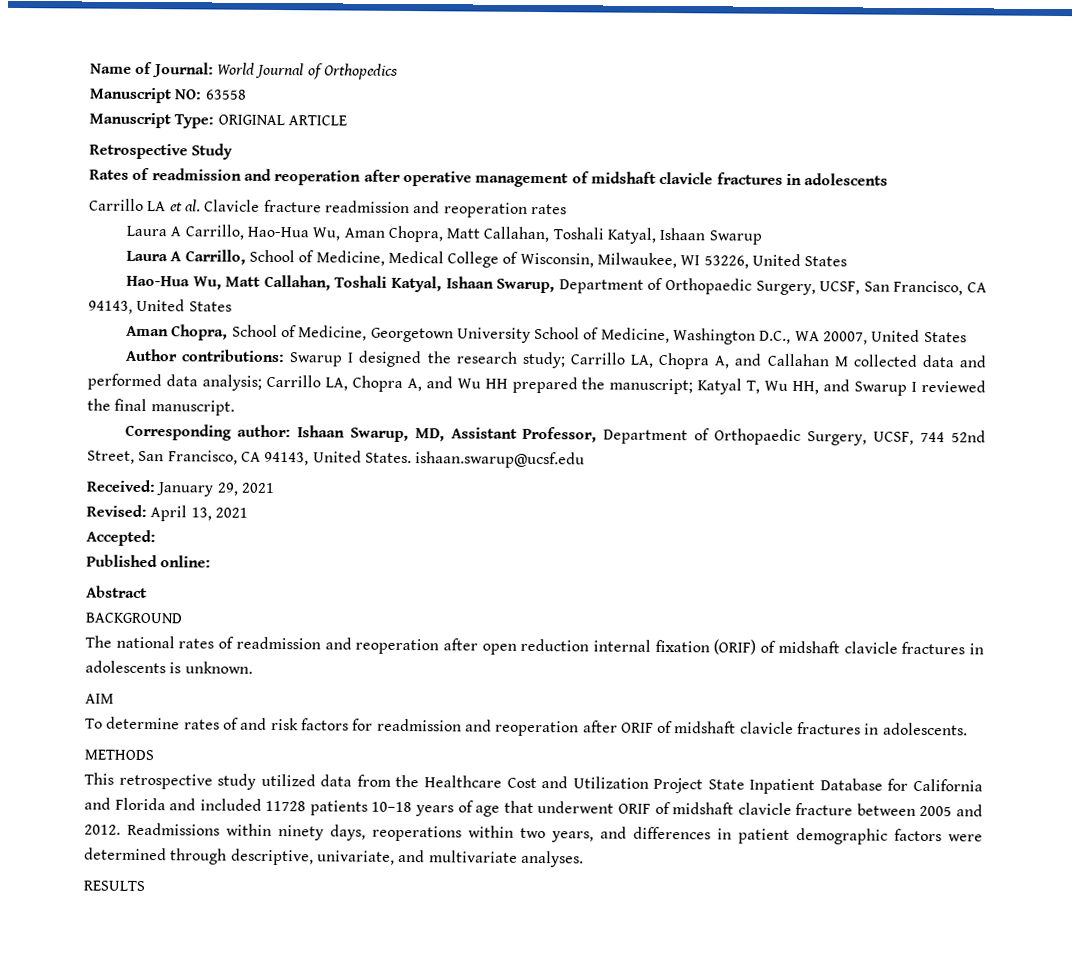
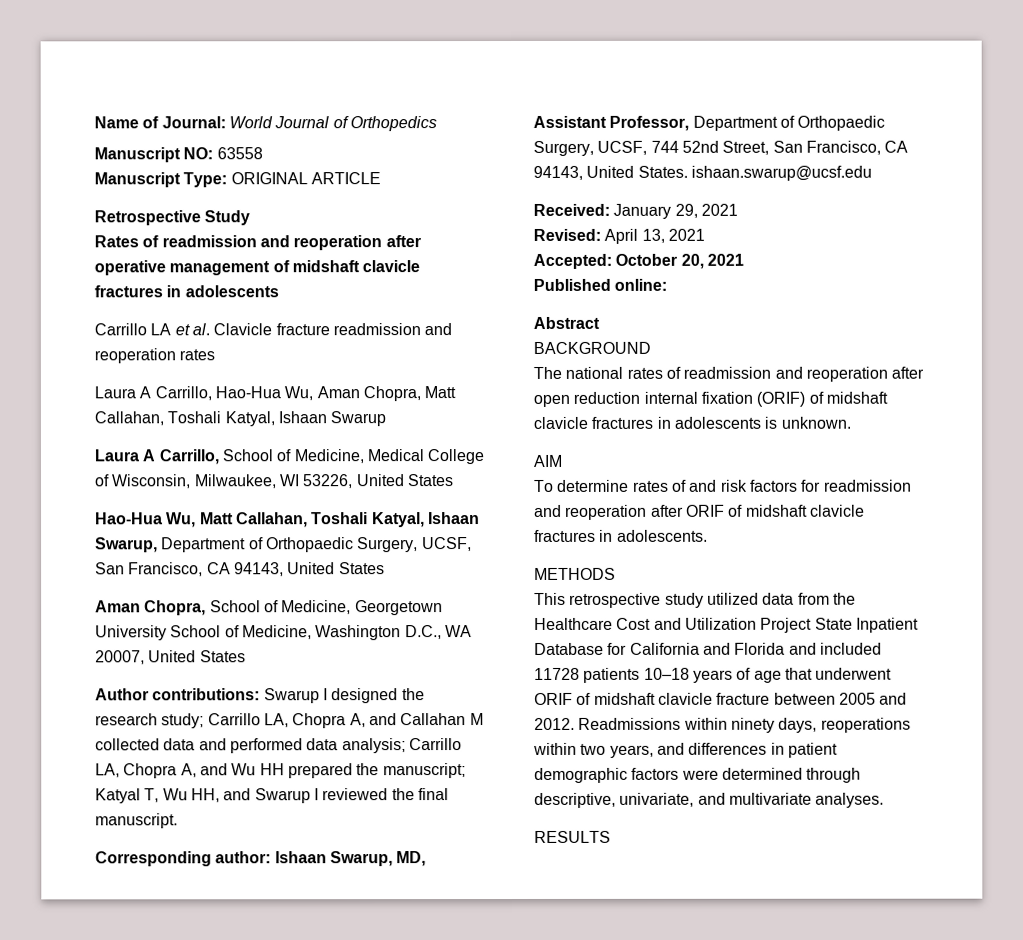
(156, 538) none -> [615,253,744,269] October 20, 2021

